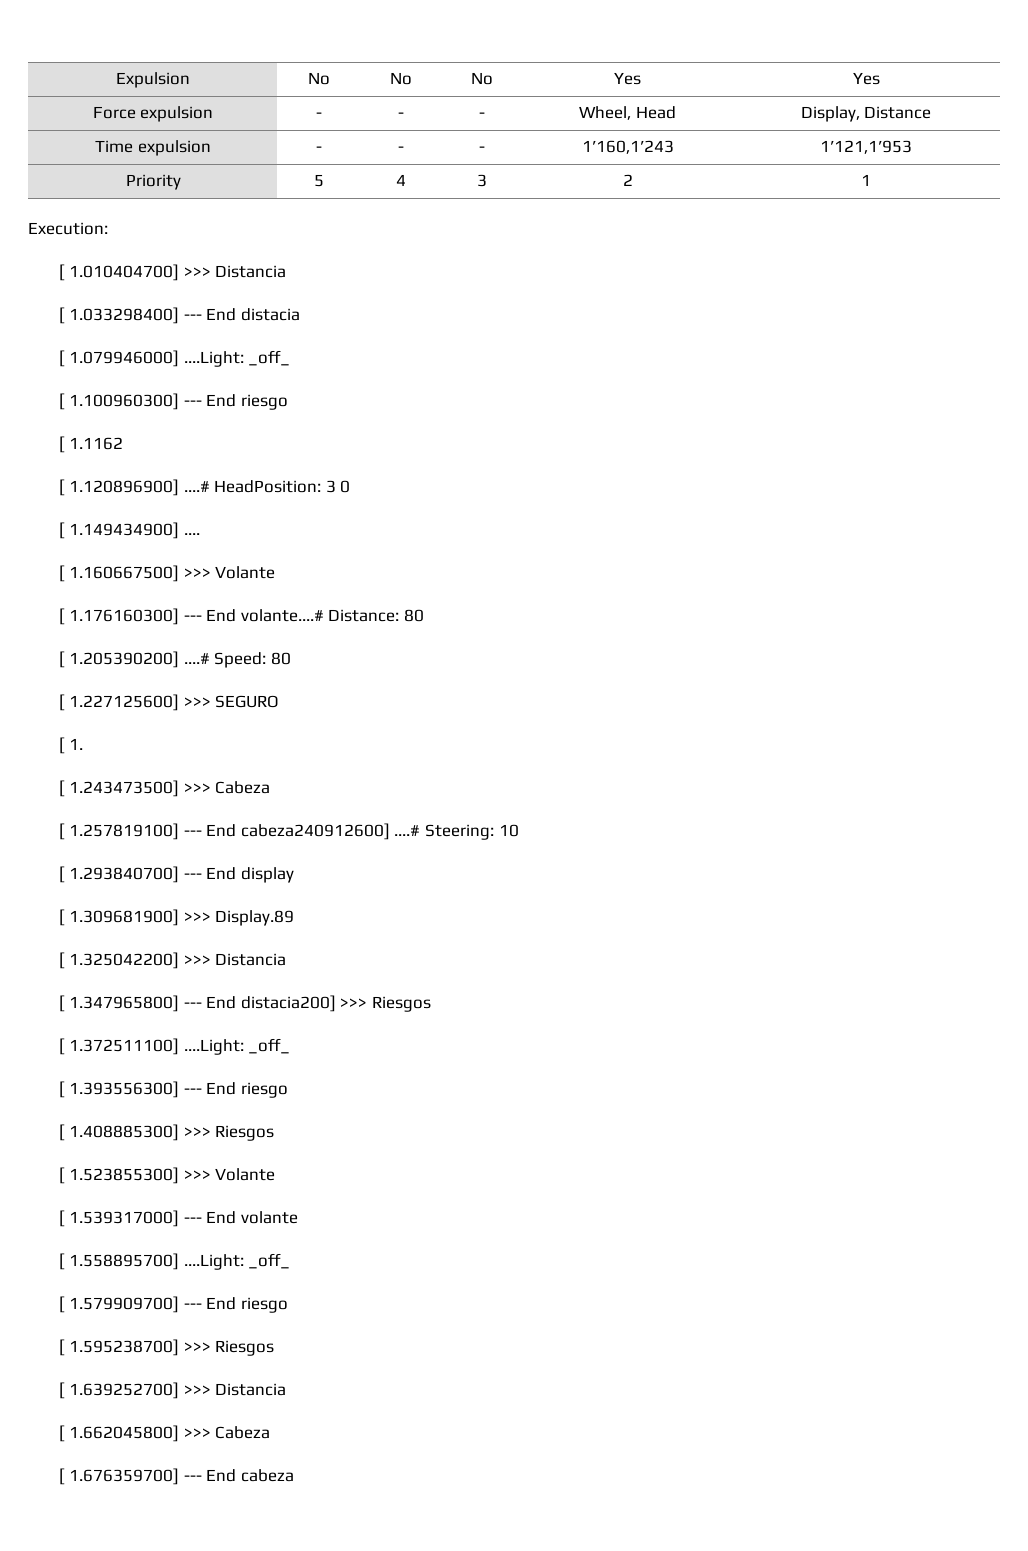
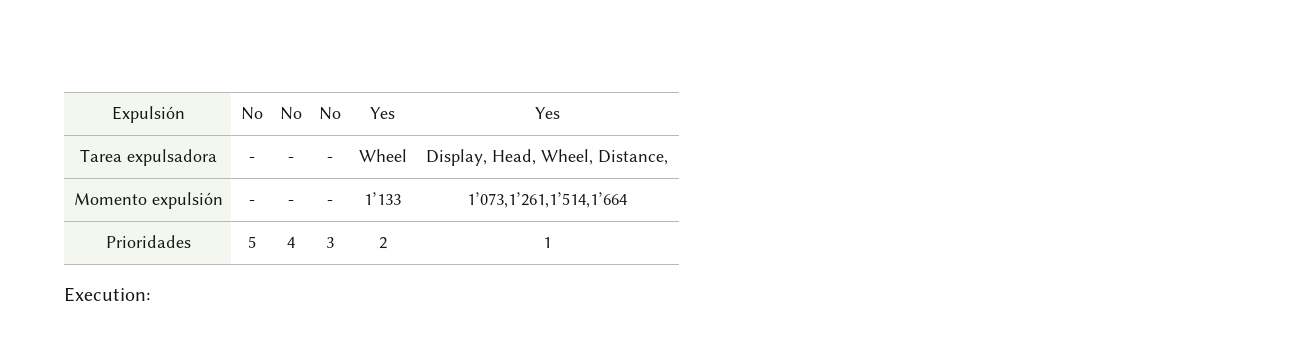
[116,72,190,88] Expulsion -> [111,106,185,123] Expulsión
[92,106,214,122] [315,112,322,118] [397,112,404,118] [479,112,485,118] [579,106,676,120] Force expulsion | - | - | - | Wheel, Head -> [79,149,217,166] [248,157,255,162] [288,157,294,162] [327,157,333,162] [358,149,407,162] Tarea expulsadora | - | - | - | Wheel
[864,106,932,119] [95,140,211,156] [315,146,322,152] [397,146,404,152] [479,146,485,152] [581,140,674,154] [820,140,912,154] [125,174,181,190] Distance // Time expulsion | - | - | - | 1’160,1’243 | 1’121,1’953 // Priority -> [492,149,668,165] [73,192,223,209] [248,200,255,205] [288,200,294,205] [327,200,333,205] [364,192,401,205] [467,192,627,208] [105,235,191,248] Head, Wheel, Distance, // Momento expulsión | - | - | - | 1’133 | 1’073,1’261,1’514,1’664 // Prioridades
[58,264,287,281] [58,307,300,324] [58,350,291,367] [58,393,288,410] [58,436,124,453] [58,479,351,496] [58,522,200,539] [58,565,276,582] [58,608,425,625] [58,651,291,668] [58,694,280,711] [58,737,84,754] [58,780,271,797] [58,823,519,840] [58,866,294,883] [58,909,295,926] [58,952,287,969] [58,995,432,1012] [58,1038,291,1055] [58,1081,288,1098] [58,1124,275,1141] [58,1167,276,1184] [58,1210,298,1227] [58,1253,291,1270] [58,1296,288,1313] [58,1339,275,1356] [58,1382,287,1399] [58,1425,271,1442] [58,1468,294,1485] // [ 1.010404700] >>> Distancia // [ 1.033298400] --- End distacia // [ 1.079946000] ....Light: _off_ // [ 1.100960300] --- End riesgo // [ 1.1162 // [ 1.120896900] ....# HeadPosition: 3 0 // [ 1.149434900] .... // [ 1.160667500] >>> Volante // [ 1.176160300] --- End volante....# Distance: 80 // [ 1.205390200] ....# Speed: 80 // [ 1.227125600] >>> SEGURO // [ 1. // [ 1.243473500] >>> Cabeza // [ 1.257819100] --- End cabeza240912600] ....# Steering: 10 // [ 1.293840700] --- End display // [ 1.309681900] >>> Display.89 // [ 1.325042200] >>> Distancia // [ 1.347965800] --- End distacia200] >>> Riesgos // [ 1.372511100] ....Light: _off_ // [ 1.393556300] --- End riesgo // [ 1.408885300] >>> Riesgos // [ 1.523855300] >>> Volante // [ 1.539317000] --- End volante // [ 1.558895700] ....Light: _off_ // [ 1.579909700] --- End riesgo // [ 1.595238700] >>> Riesgos // [ 1.639252700] >>> Distancia // [ 1.662045800] >>> Cabeza // [ 1.676359700] --- End cabeza -> (150, 294) none

